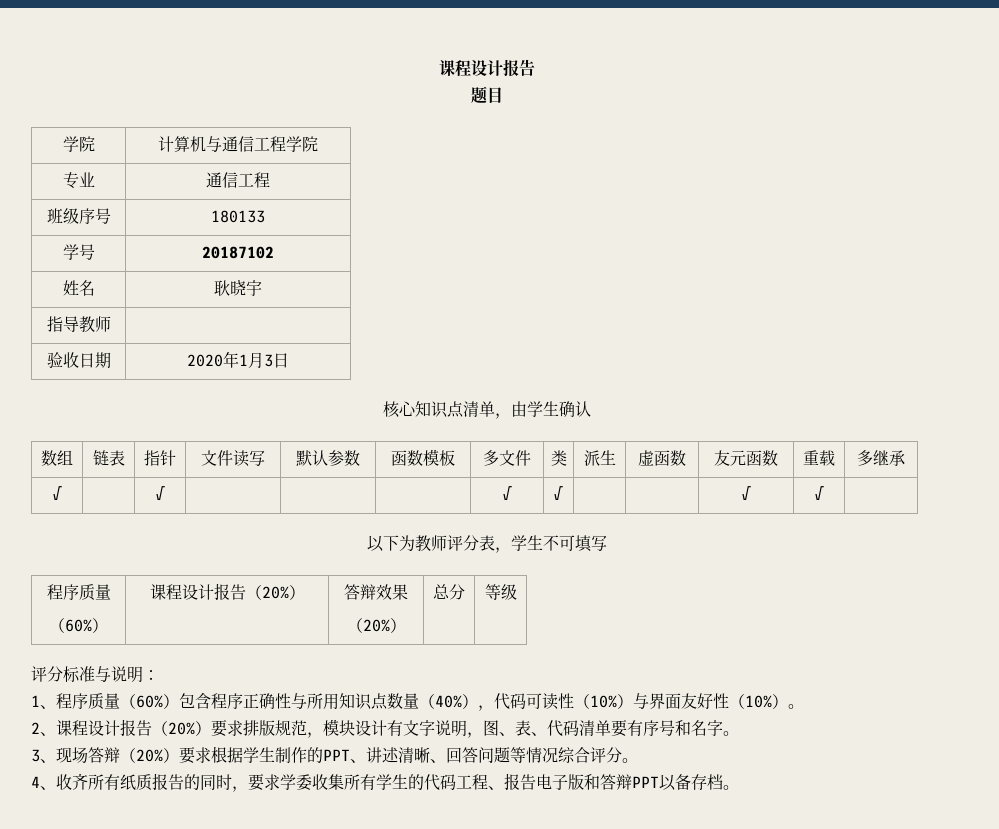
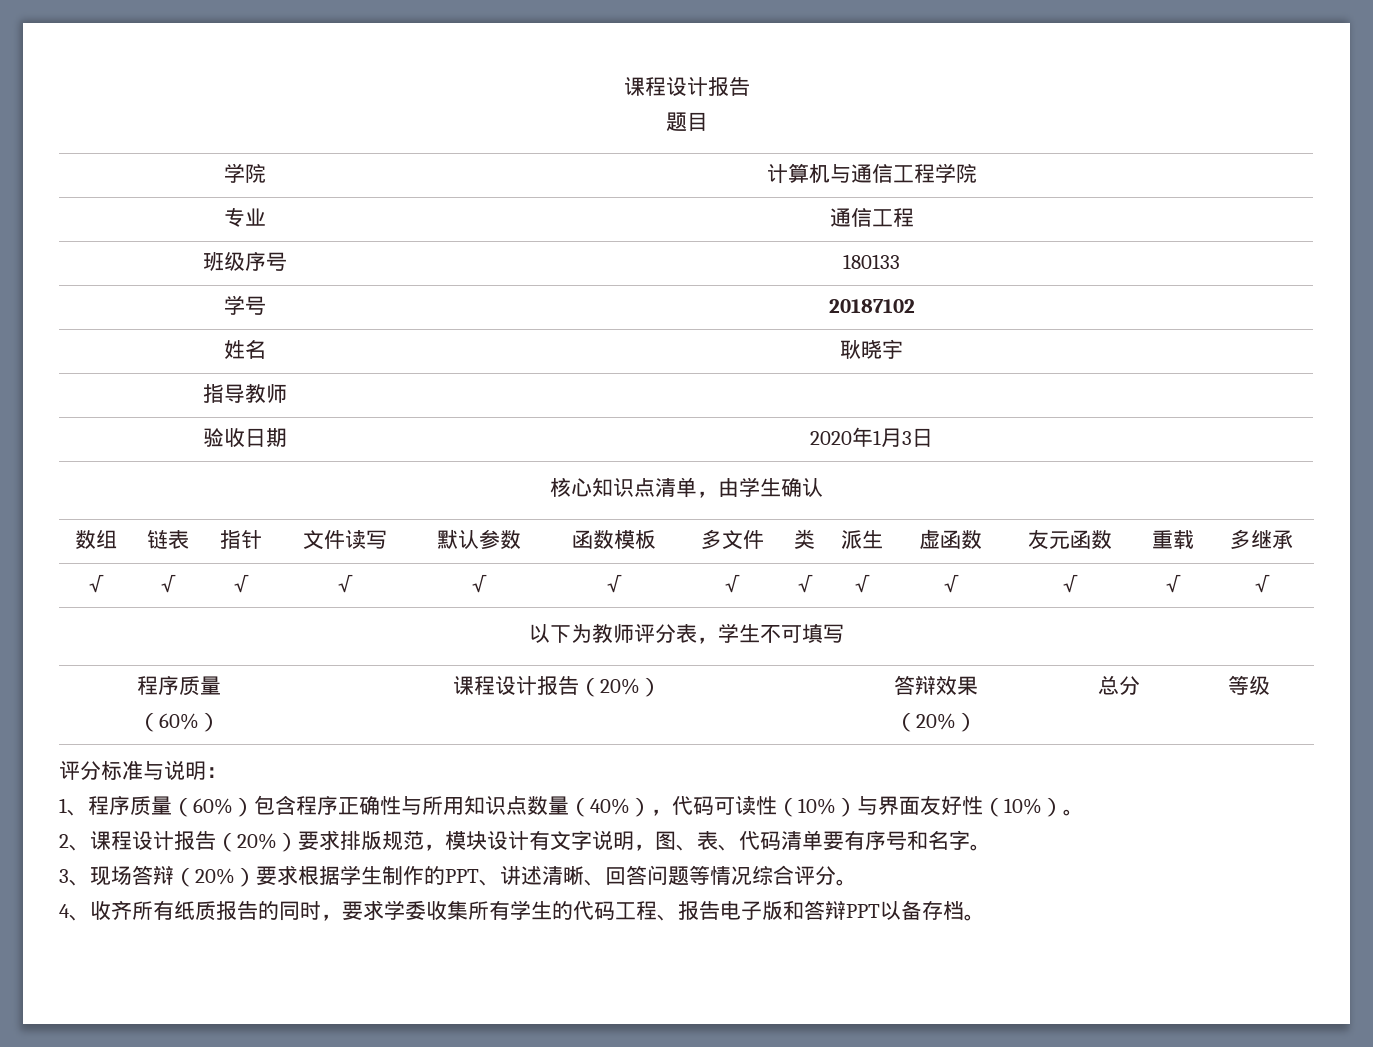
[155,486,165,500] [502,486,512,500] [554,486,563,500] [741,486,751,500] [814,486,824,500] | √ | | | | √ | √ | | | √ | √ | -> [161,574,176,593] [234,574,249,593] [337,574,353,593] [472,574,487,593] [606,574,622,593] [725,574,741,593] [797,574,813,593] [855,574,871,593] [943,574,959,593] [1062,574,1078,593] [1166,574,1181,593] [1254,574,1270,593] √ | √ | √ | √ | √ | √ | √ | √ | √ | √ | √ | √

